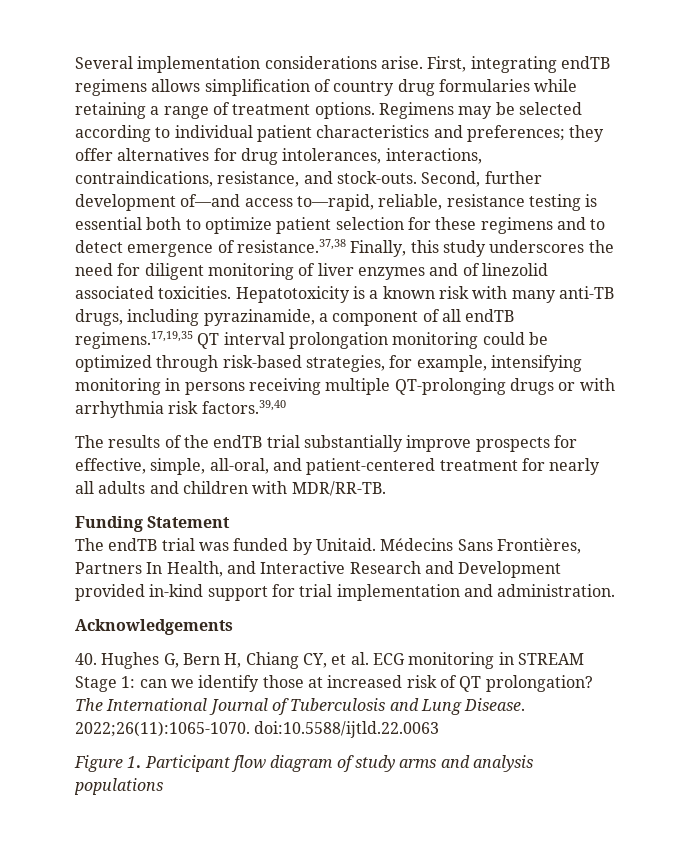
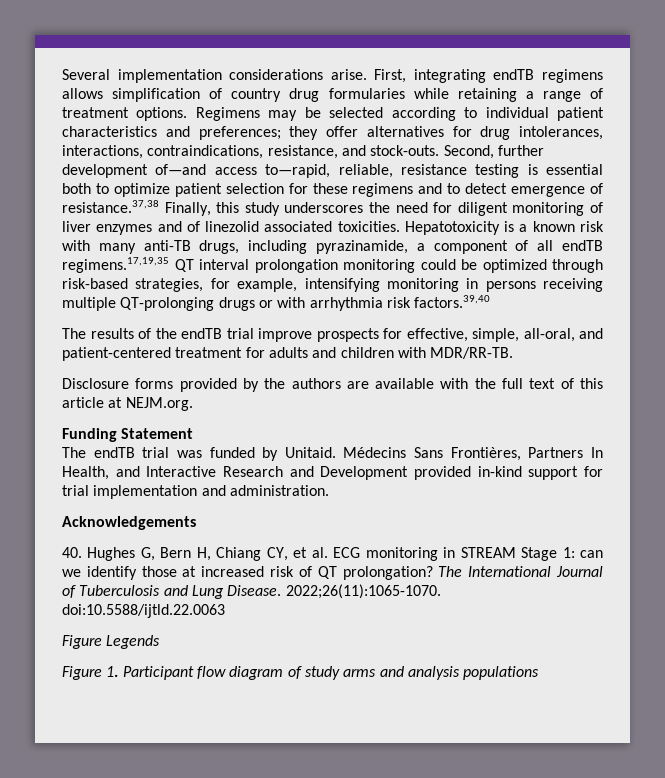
[303,435,403,452] substantially -> (254, 333) none
[549,458,601,475] [75,481,94,494] nearly all -> (265, 352) none
(386, 488) none -> [62,378,604,392] [62,397,193,411] // Disclosure forms provided by the authors are available with the full text of this article at NEJM.org.
(440, 729) none -> [62,635,161,649] // Figure Legends

